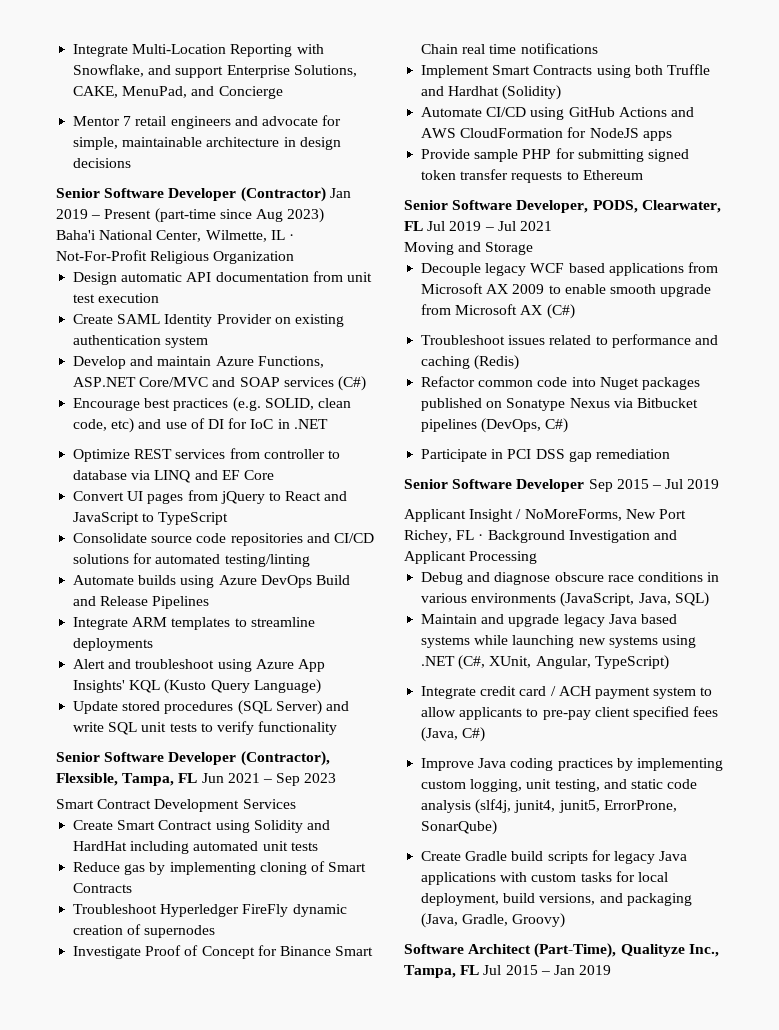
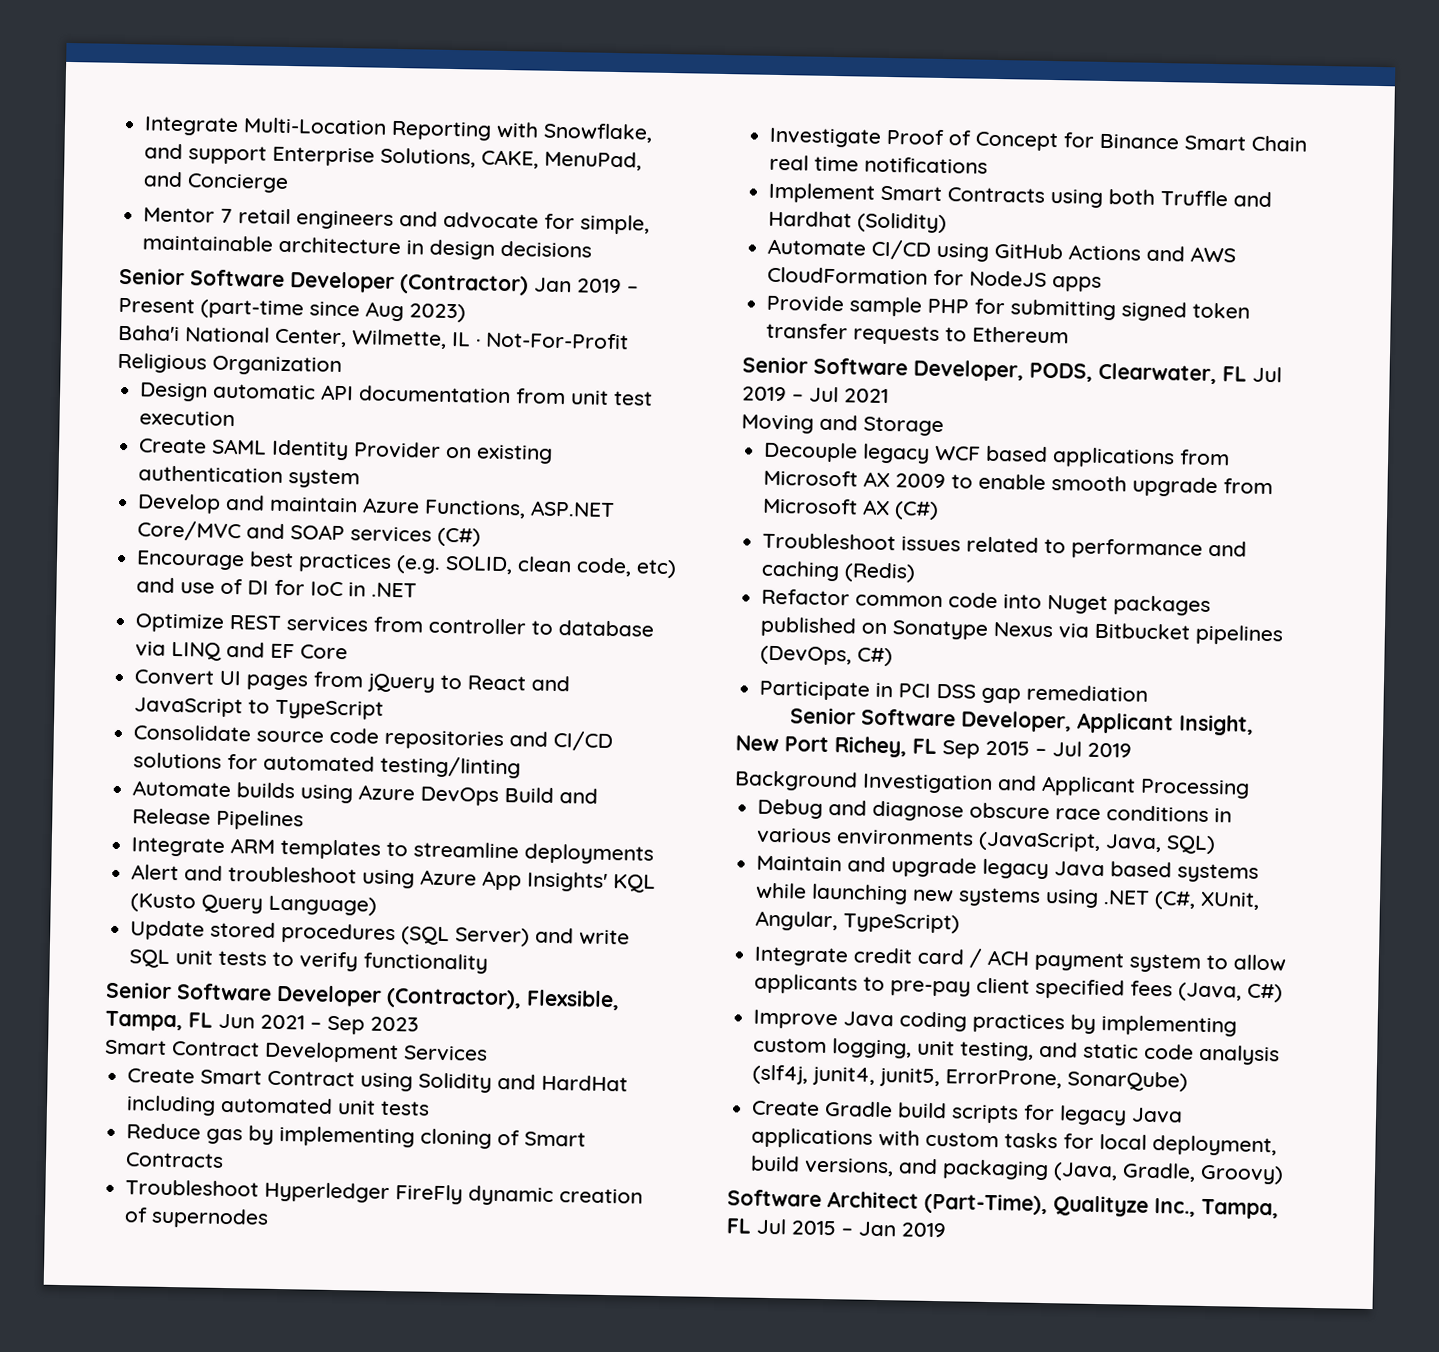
[516,479,585,492] Developer -> [960,710,1254,736] [735,735,937,758] Developer, Applicant Insight, New Port Richey, FL
[404,509,686,522] [404,530,484,543] Applicant Insight / NoMoreForms, New Port Richey, FL · -> (1132, 750) none

